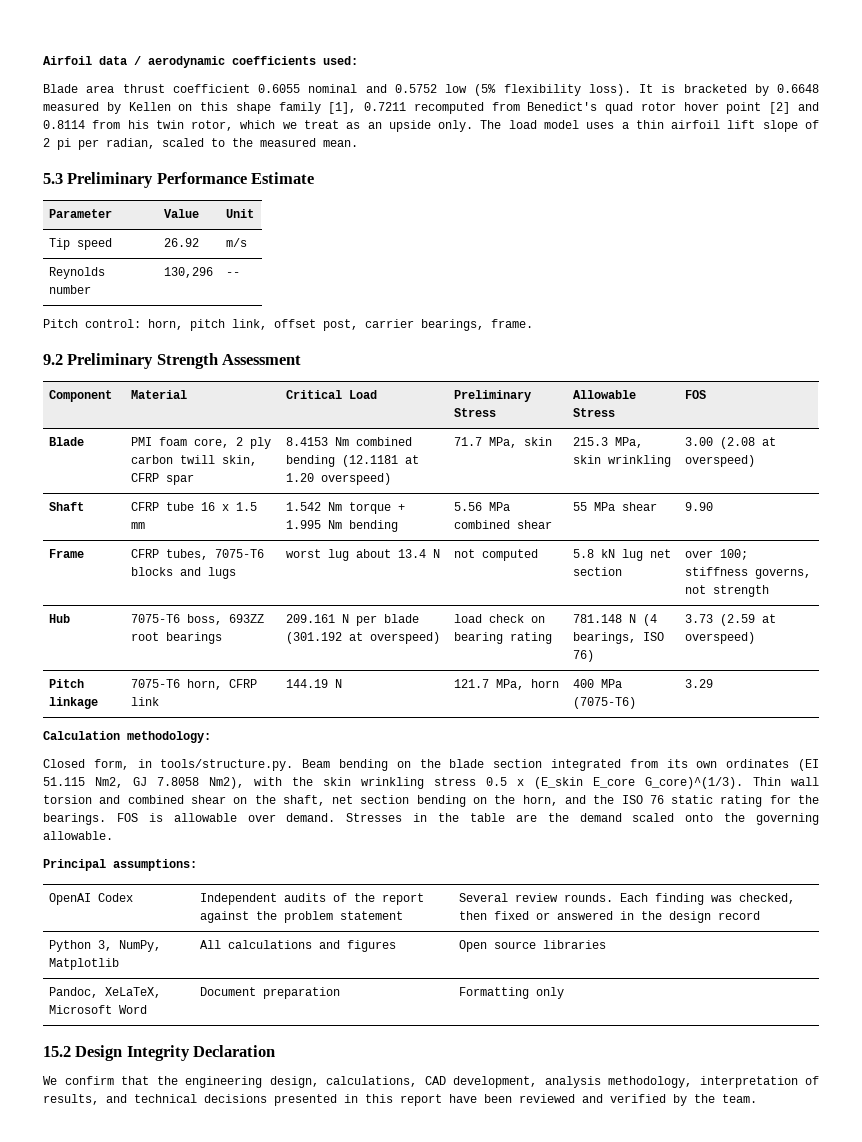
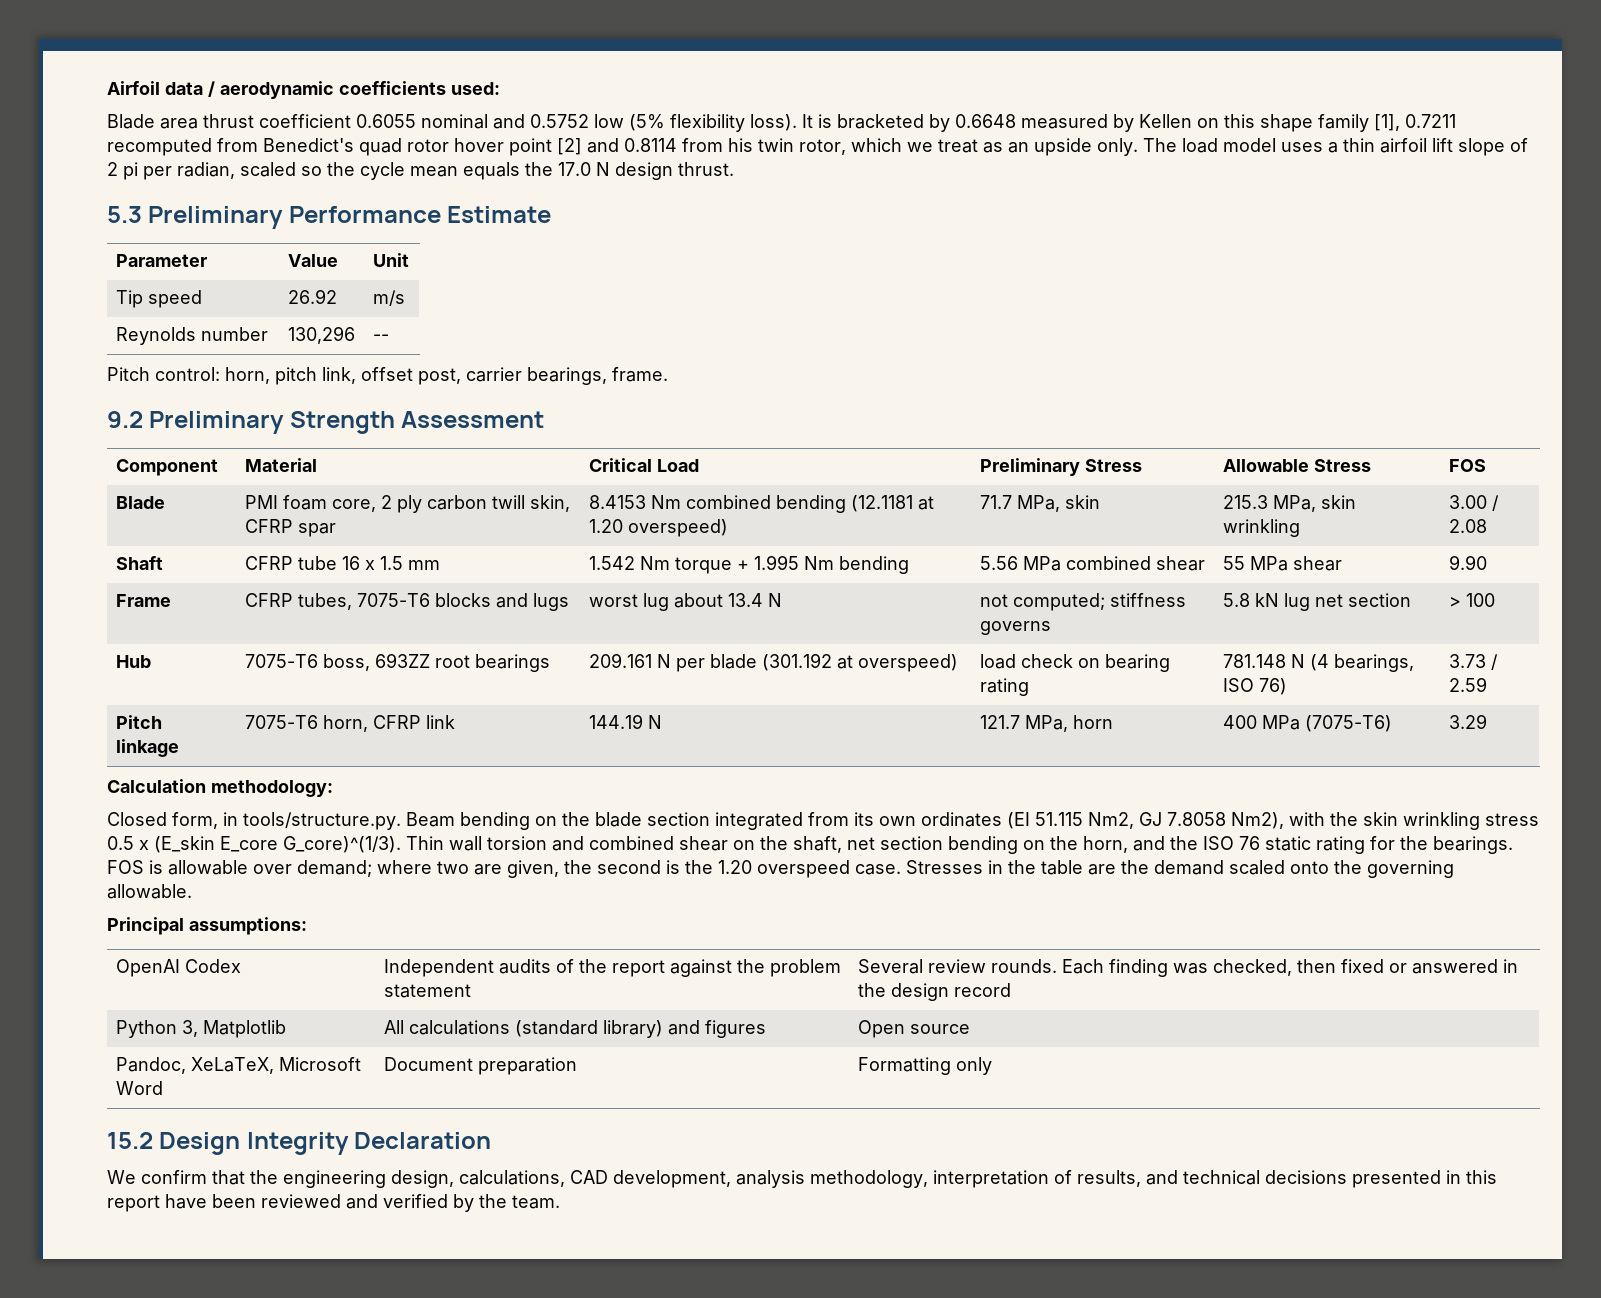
[211,138,358,147] to the measured mean. -> [301,162,734,180] so the cycle mean equals the 17.0 N design thrust.
[719,437,776,449] [684,455,755,467] (2.08 at overspeed) -> [1491,495,1499,511] [1448,519,1487,533] / 2.08
[481,549,538,561] computed -> [1012,593,1186,611] [979,621,1051,635] computed; stiffness governs
[684,549,748,560] [684,567,811,579] [684,585,769,597] over 100; stiffness governs, not strength -> [1448,593,1495,607] > 100
[719,614,776,626] [684,632,755,644] (2.59 at overspeed) -> [1490,654,1498,670] [1448,677,1487,692] / 2.59
[286,813,336,822] demand. -> [297,860,901,878] demand; where two are given, the second is the 1.20 overspeed case.
[118,940,161,952] NumPy, -> (198, 1028) none
(312, 944) none -> [514,1020,663,1038] (standard library)
[542,940,606,949] libraries -> (970, 1029) none

